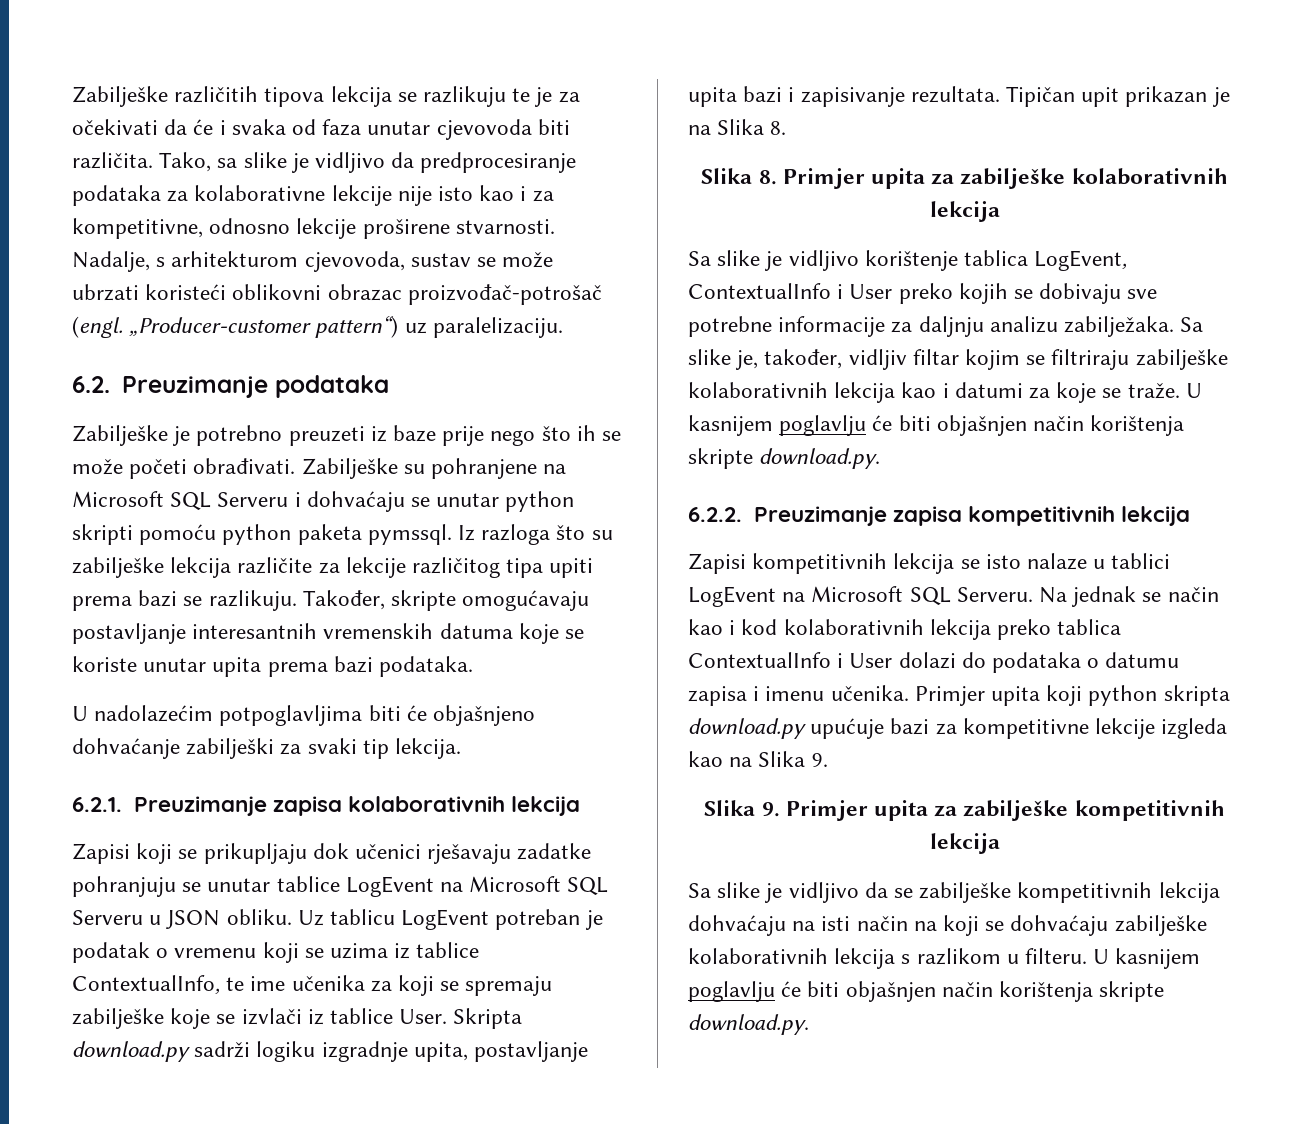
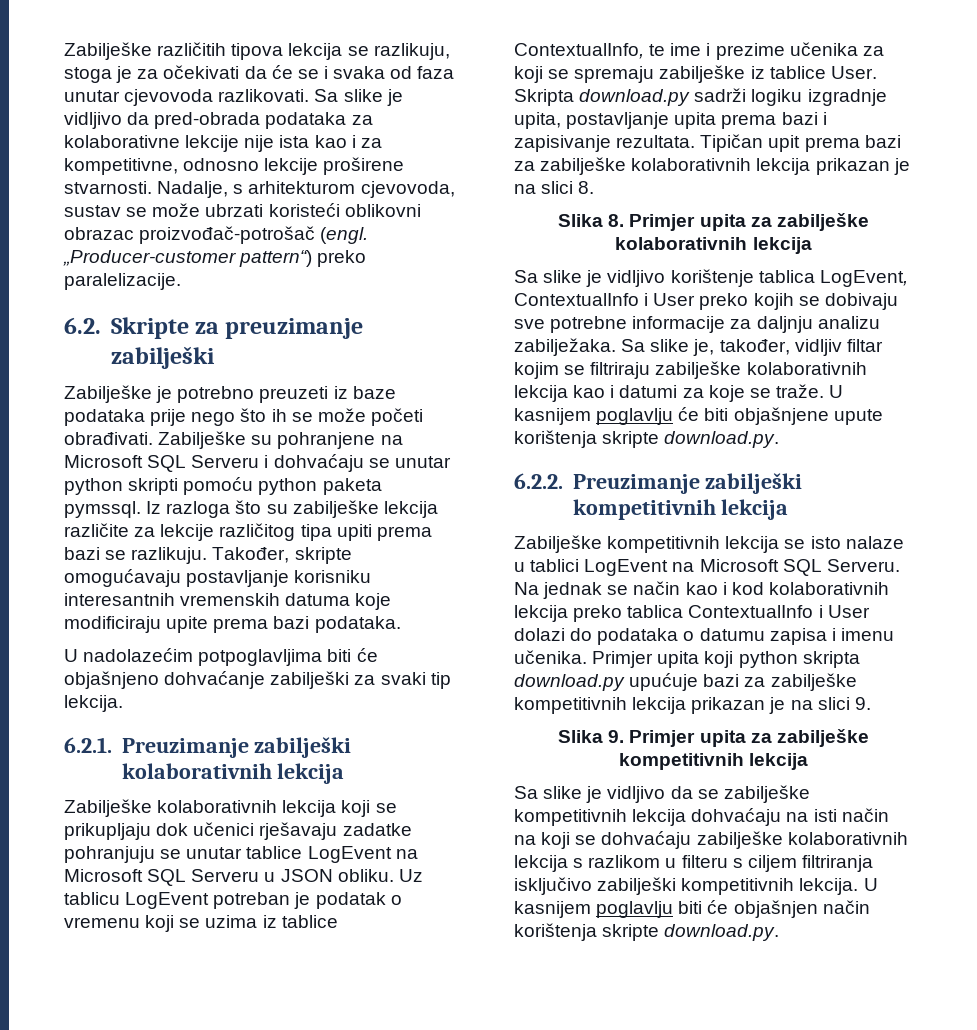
[423,86,531,107] razlikuju te -> [373,43,450,60] [64,67,112,83] razlikuju, stoga
(214, 127) none -> [297,69,319,79] se
[537,119,570,135] [72,152,577,173] biti različita. Tako, sa slike je vidljivo da predprocesiranje -> [218,89,403,106] [64,112,261,129] razlikovati. Sa slike je vidljivo da pred-obrada
[438,186,474,201] isto -> [279,135,310,148] ista
[404,317,563,338] uz paralelizaciju. -> [317,250,367,267] [64,273,181,290] preko paralelizacije.
[121,375,389,398] Preuzimanje podataka -> [110,317,364,339] [110,346,215,369] Skripte za preuzimanje zabilješki
(437, 433) none -> [64,409,145,426] podataka
(186, 633) none -> [294,570,372,583] korisniku
[565,629,585,639] [72,656,262,677] se koriste unutar upita -> [64,616,209,633] modificiraju upite
[272,796,580,816] [72,843,130,864] zapisa kolaborativnih lekcija // Zapisi -> [254,737,352,758] [121,763,345,784] [64,799,337,817] zabilješki kolaborativnih lekcija // Zabilješke kolaborativnih lekcija
(286, 983) none -> [706,43,785,60] i prezime
[170,1008,302,1029] koje se izvlači -> (746, 74) none
(737, 97) none -> [721,114,777,129] prema
[1125,86,1230,107] [688,119,765,135] prikazan je na Slika -> [804,135,901,152] [514,157,910,175] [514,181,574,194] prema bazi za zabilješke kolaborativnih lekcija prikazan je na slici
[936,415,1085,436] objašnjen način -> [733,407,883,425] objašnjene upute
[892,506,1190,526] [688,553,746,574] zapisa kompetitivnih lekcija // Zapisi -> [705,473,803,494] [572,499,789,520] [514,535,602,553] zabilješki kompetitivnih lekcija // Zabilješke
[962,718,1228,739] [688,751,806,767] kompetitivne lekcije izgleda kao na Slika -> [770,673,857,691] [514,697,850,714] zabilješke kompetitivnih lekcija prikazan je na slici
[1025,948,1201,969] [688,981,840,1002] filteru. U kasnijem poglavlju će biti -> [681,855,873,872] [514,877,878,895] [514,900,729,918] filteru s ciljem filtriranja isključivo zabilješki kompetitivnih lekcija. U kasnijem poglavlju biti će

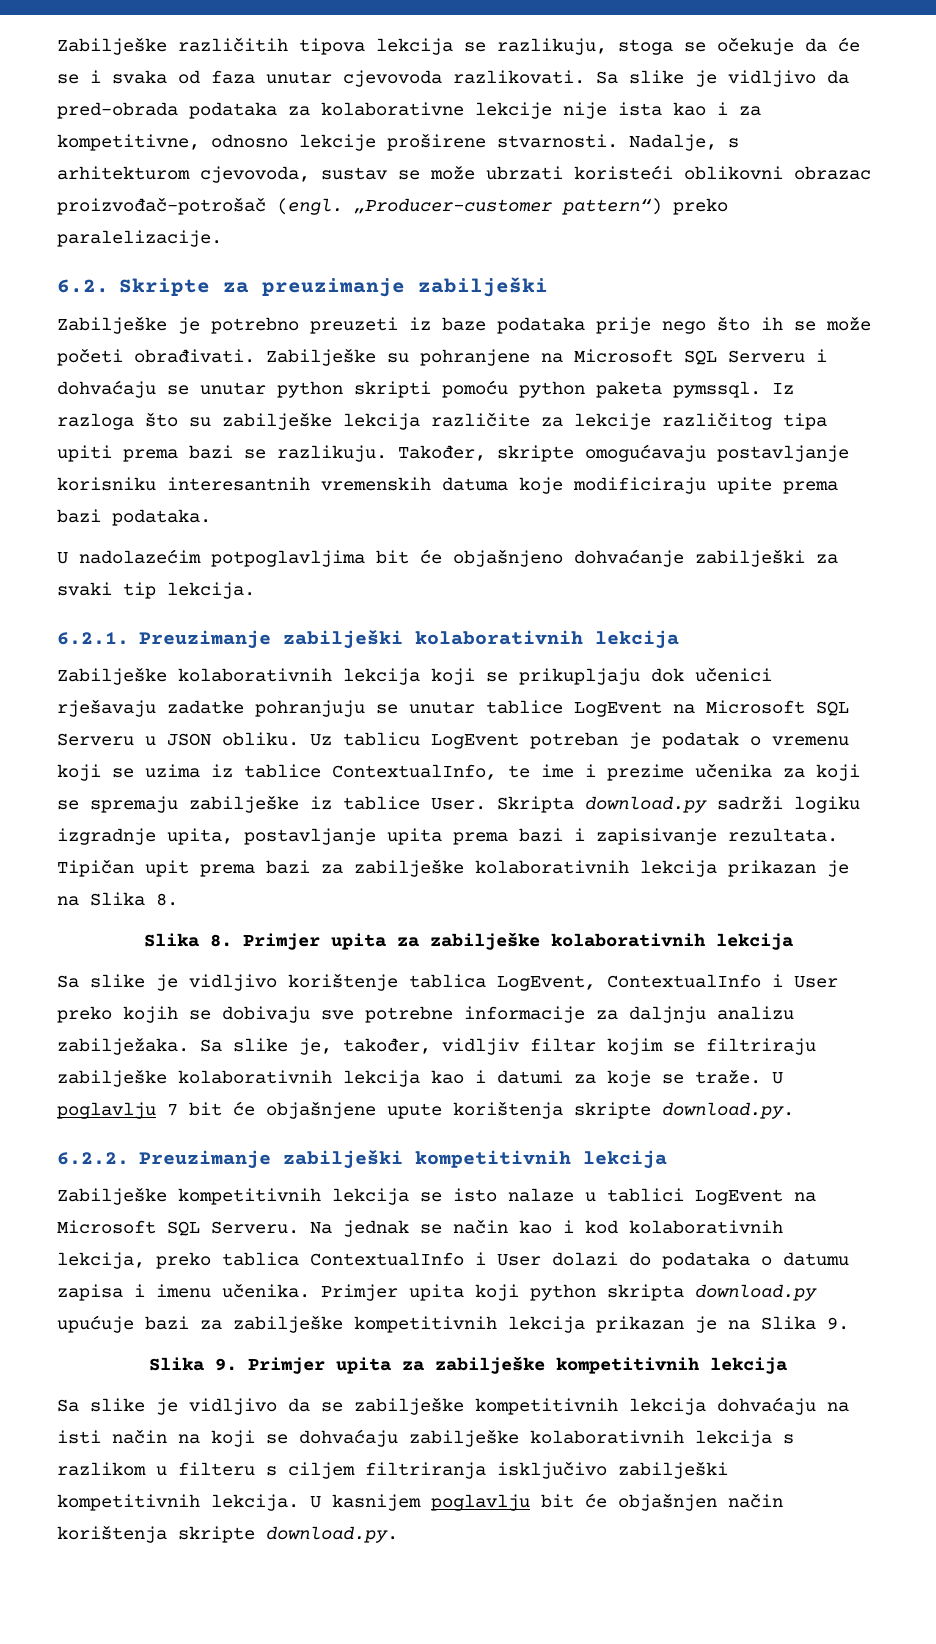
[116,65,240,83] je za očekivati -> [684,37,794,55] se očekuje
[327,649,352,662] biti -> [376,550,409,564] bit
[541,181,574,194] slici -> [90,892,145,906] Slika
[514,407,729,425] kasnijem poglavlju će biti -> [57,1101,255,1119] poglavlju 7 bit će
[514,605,568,622] lekcija -> [57,1252,145,1269] lekcija,
[817,697,850,710] slici -> [761,1316,816,1330] Slika
[678,901,703,914] biti -> [541,1494,574,1508] bit

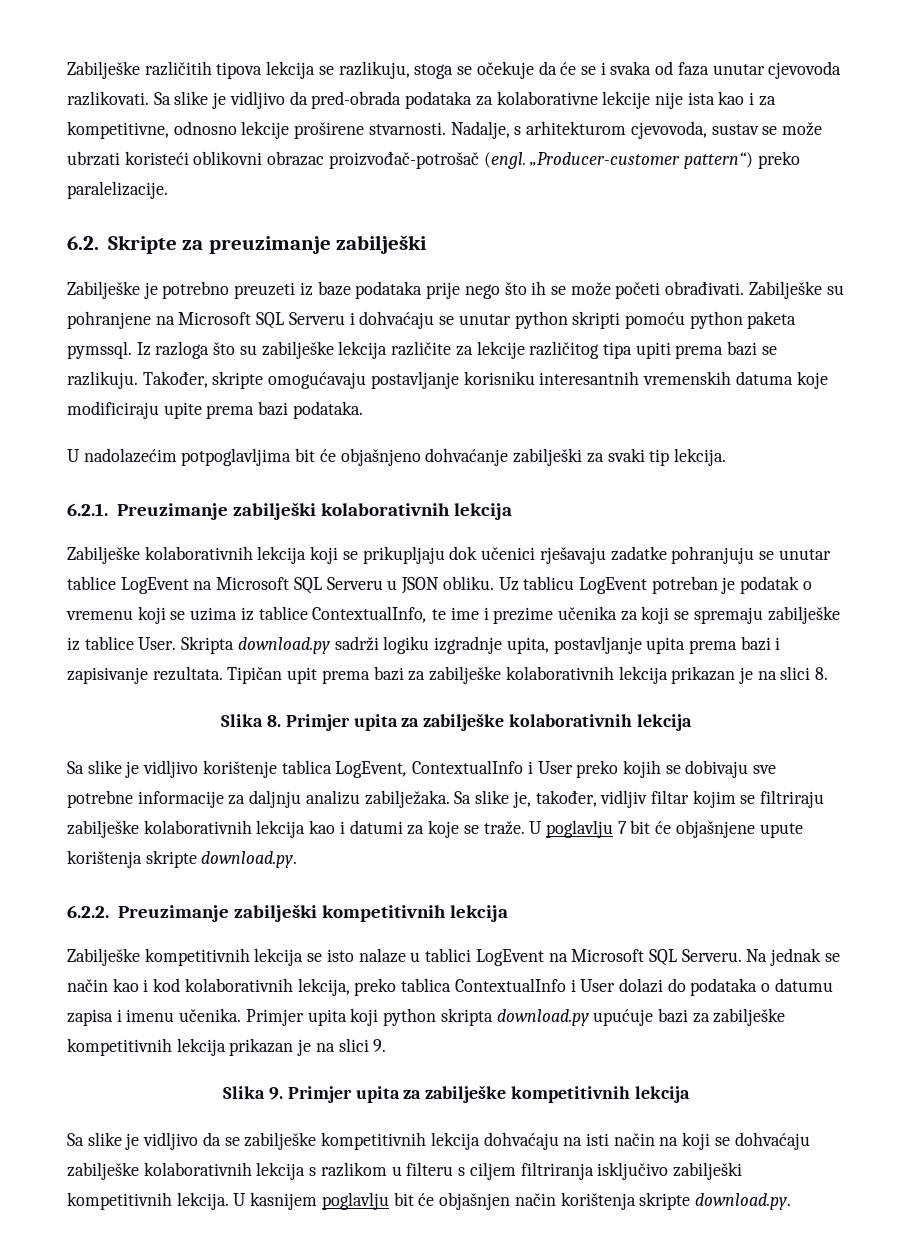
[90,892,145,906] Slika -> [780,666,811,680] slici
[761,1316,816,1330] Slika -> [338,1038,369,1052] slici

